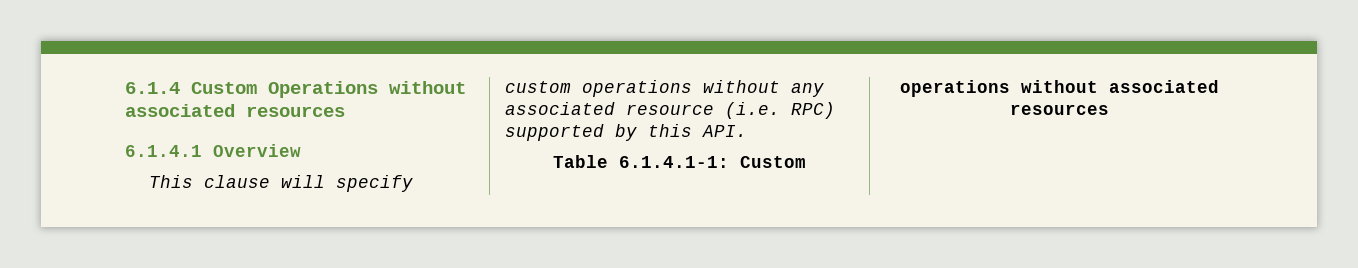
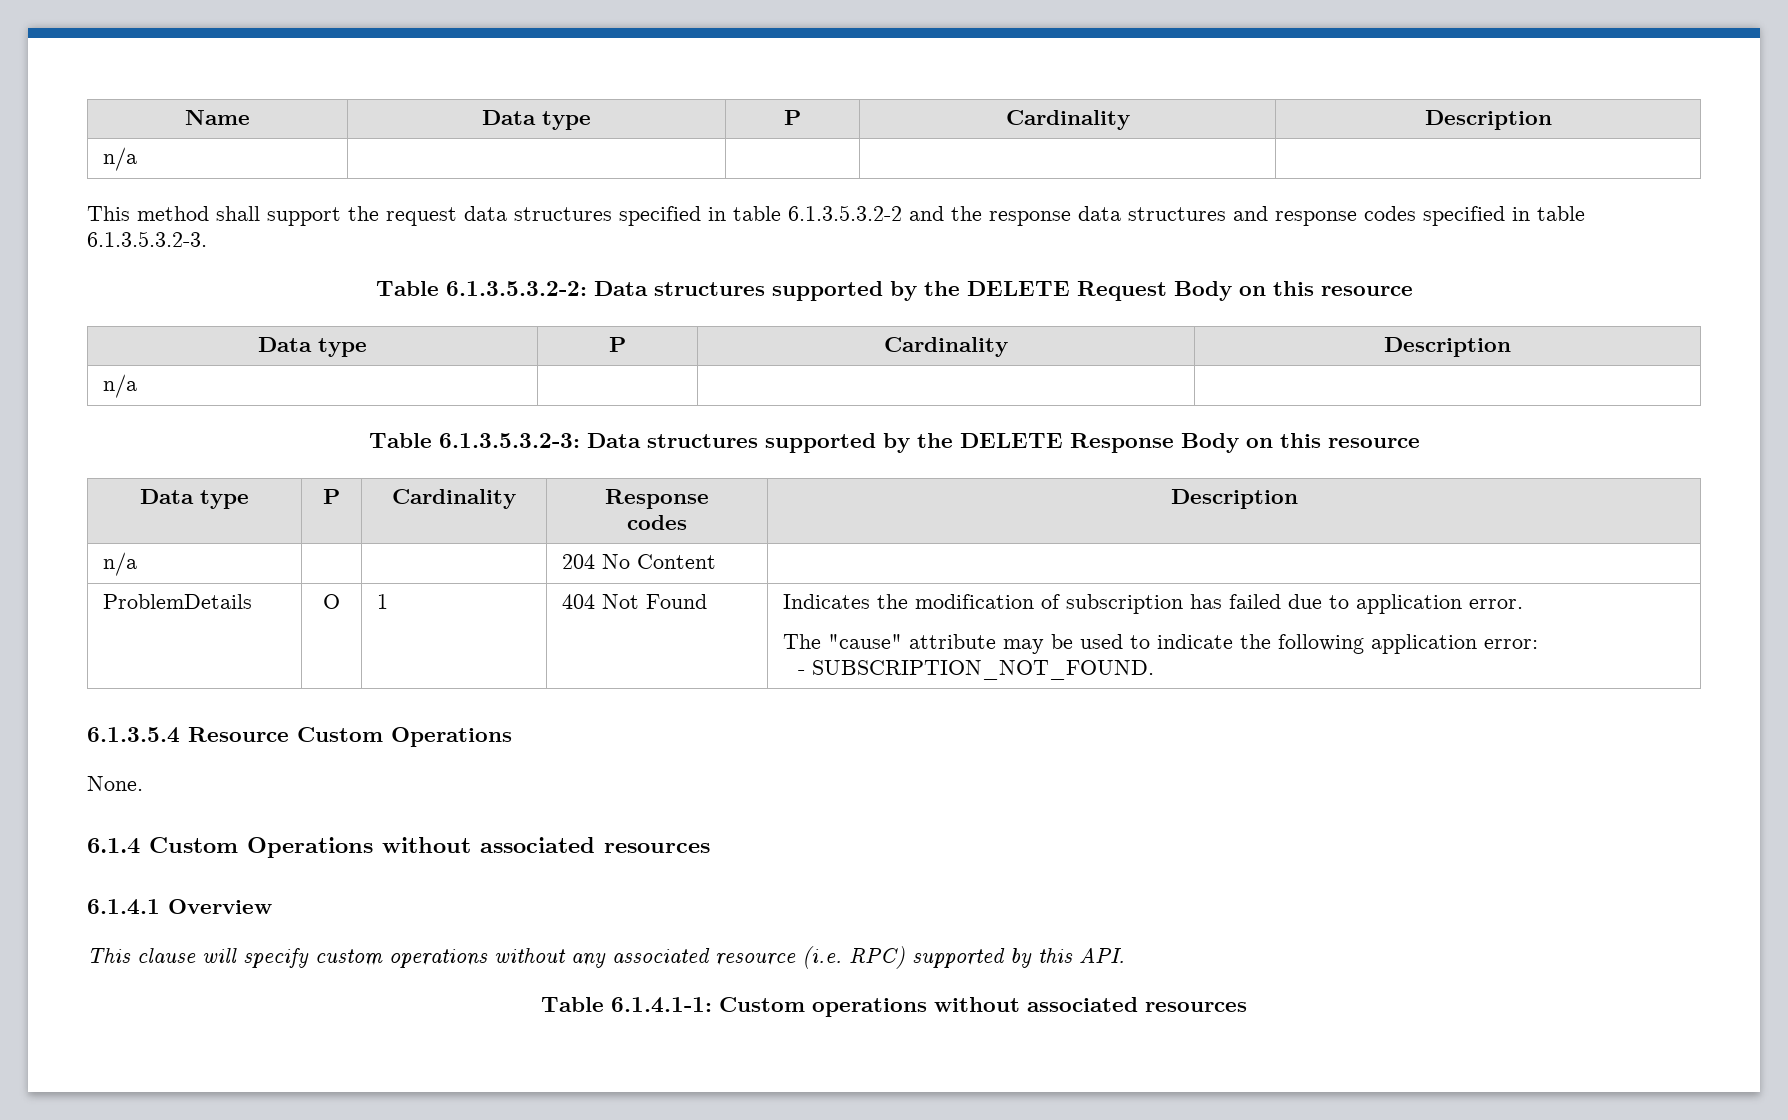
(125, 88) none -> [185,110,250,125] [482,110,591,130] [784,110,801,125] [1005,110,1130,130] [1424,110,1552,130] [103,147,138,171] [87,205,1585,226] [87,231,207,247] [375,281,1413,301] [258,337,367,357] [609,337,626,352] [884,337,1008,357] [1384,337,1511,357] [103,374,138,398] [368,433,1420,453] [140,489,249,509] [323,489,340,504] [392,489,516,509] [605,489,709,509] [627,515,687,530] [1170,489,1298,509] [103,552,138,576] [562,554,717,569] [103,594,253,609] [323,594,340,609] [377,594,389,609] [562,594,708,609] [783,594,1524,614] [783,634,1539,654] [797,660,1154,680] [87,727,512,747] [87,776,143,791] Name | Data type | P | Cardinality | Description // n/a | | | | // This method shall support the request data structures specified in table 6.1.3.5.3.2-2 and the response data structures and response codes specified in table 6.1.3.5.3.2-3. // Table 6.1.3.5.3.2-2: Data structures supported by the DELETE Request Body on this resource // Data type | P | Cardinality | Description // n/a | | | // Table 6.1.3.5.3.2-3: Data structures supported by the DELETE Response Body on this resource // Data type | P | Cardinality | Response // codes | Description // n/a | | | 204 No Content | // ProblemDetails | O | 1 | 404 Not Found | Indicates the modification of subscription has failed due to application error. // The "cause" attribute may be used to indicate the following application error: // - SUBSCRIPTION_NOT_FOUND. // 6.1.3.5.4 Resource Custom Operations // None. //

